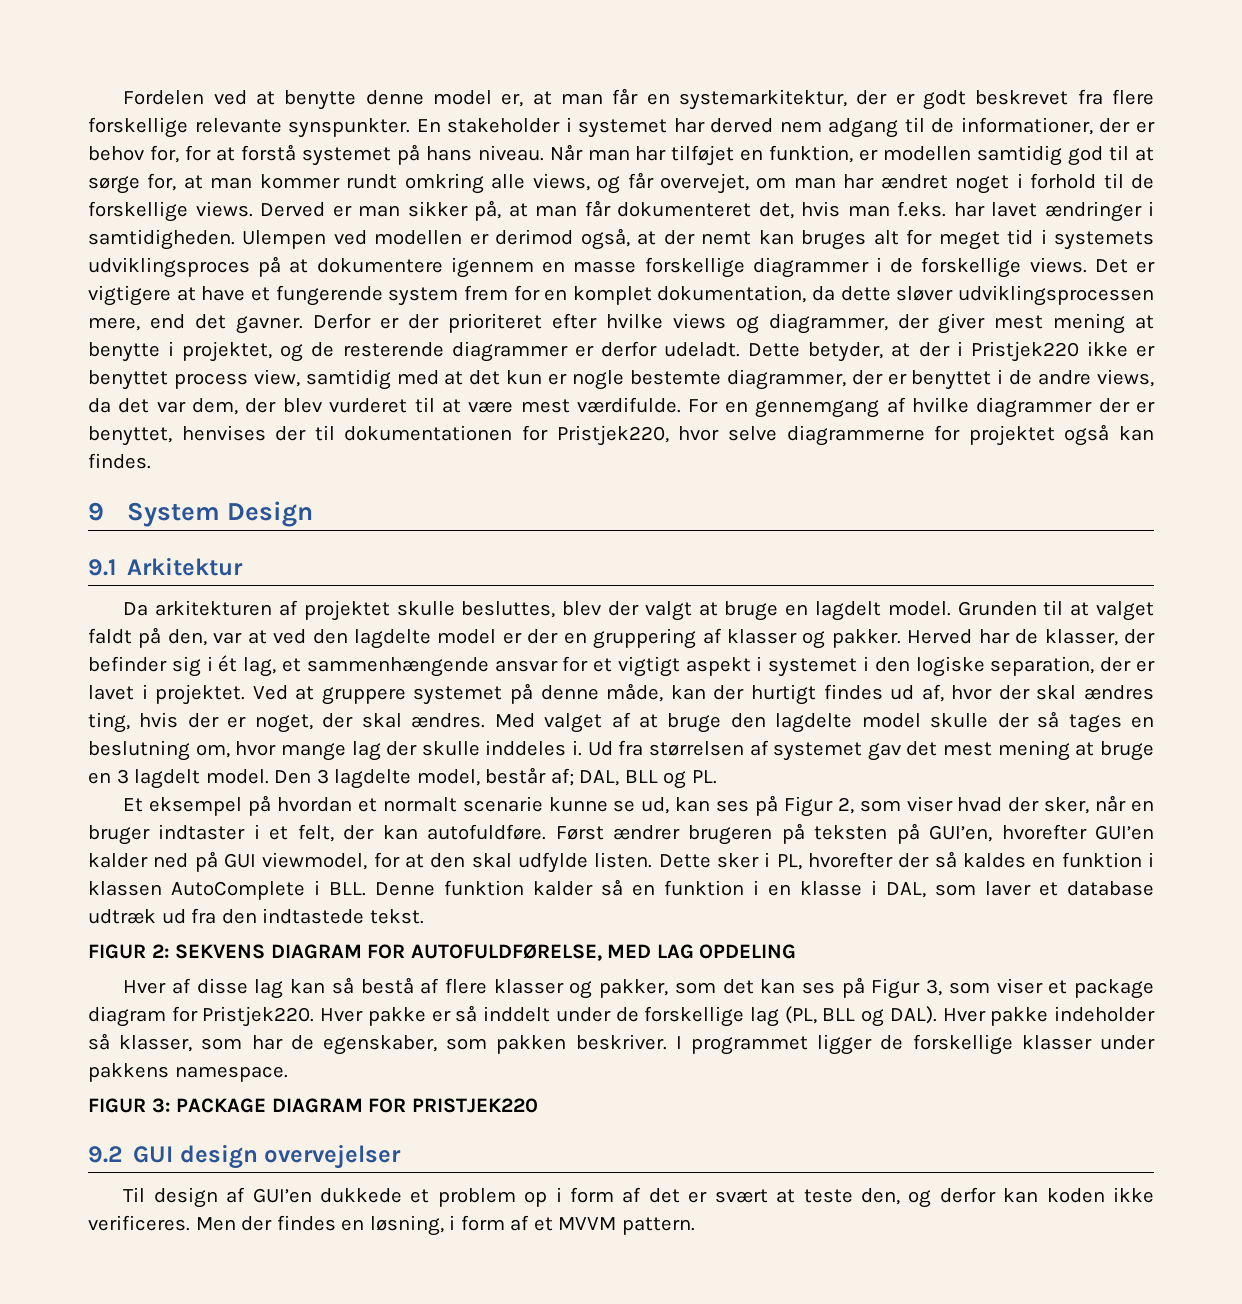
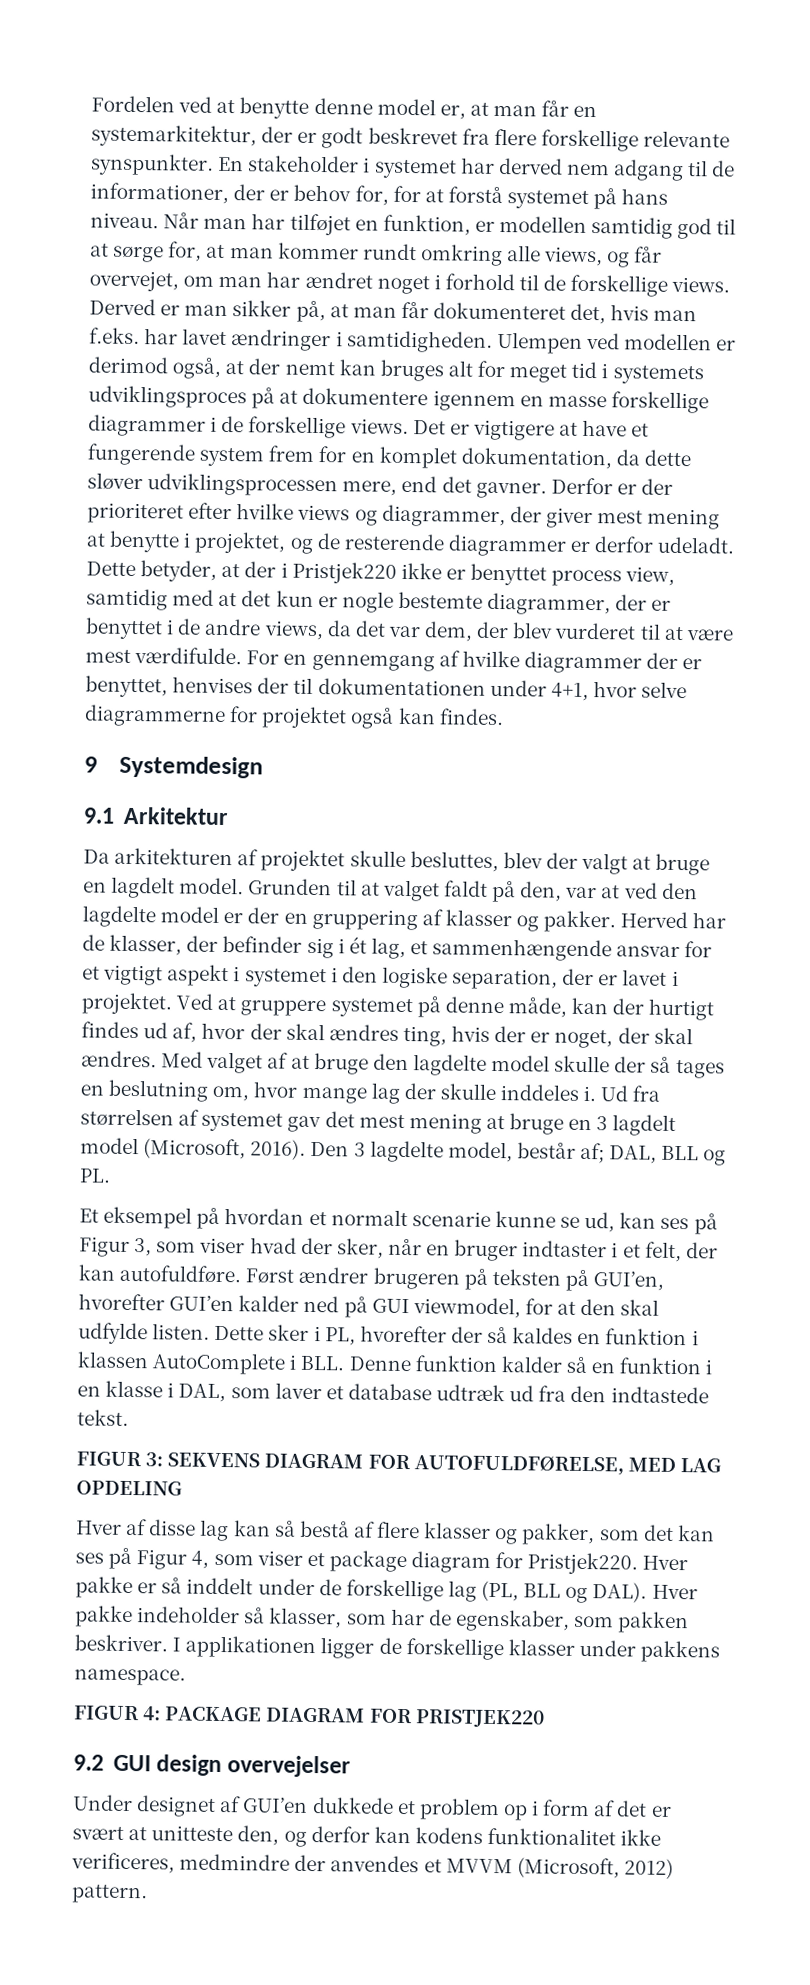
[522,425,669,446] for Pristjek220, -> [489,679,589,701] under 4+1,
[127,501,314,527] System Design -> [118,755,263,779] Systemdesign
[205,769,269,784] model. -> [80,1137,307,1160] model (Microsoft, 2016).
[837,797,854,814] 2, -> [134,1238,153,1257] 3,
[151,944,170,958] 2: -> [145,1452,164,1467] 3:
[926,979,943,996] 3, -> [191,1550,210,1569] 4,
[691,1036,808,1055] programmet -> [185,1635,317,1659] applikationen
[151,1098,171,1113] 3: -> [142,1706,162,1721] 4:
[123,1187,218,1208] Til design -> [72,1794,217,1817] Under designet
[803,1189,853,1203] teste -> [151,1825,234,1842] unitteste
[1046,1187,1154,1203] [88,1215,617,1236] koden ikke verificeres. Men der findes en løsning, i form af et MVVM -> [414,1827,662,1846] [71,1852,674,1880] kodens funktionalitet ikke verificeres, medmindre der anvendes et MVVM (Microsoft, 2012)

